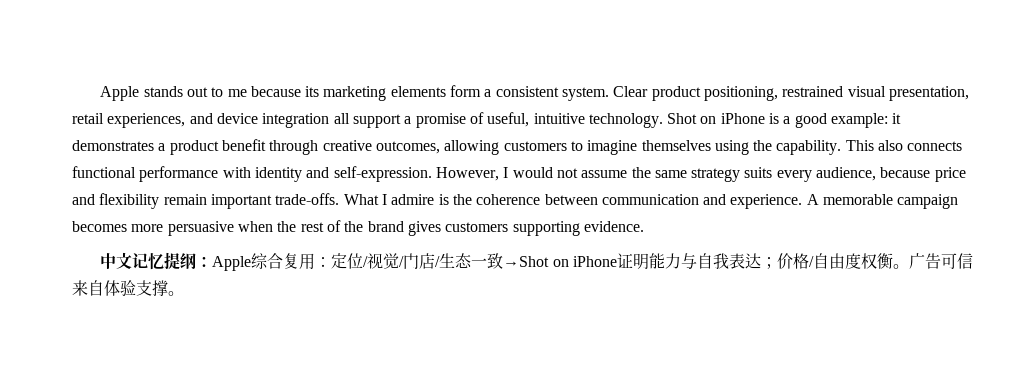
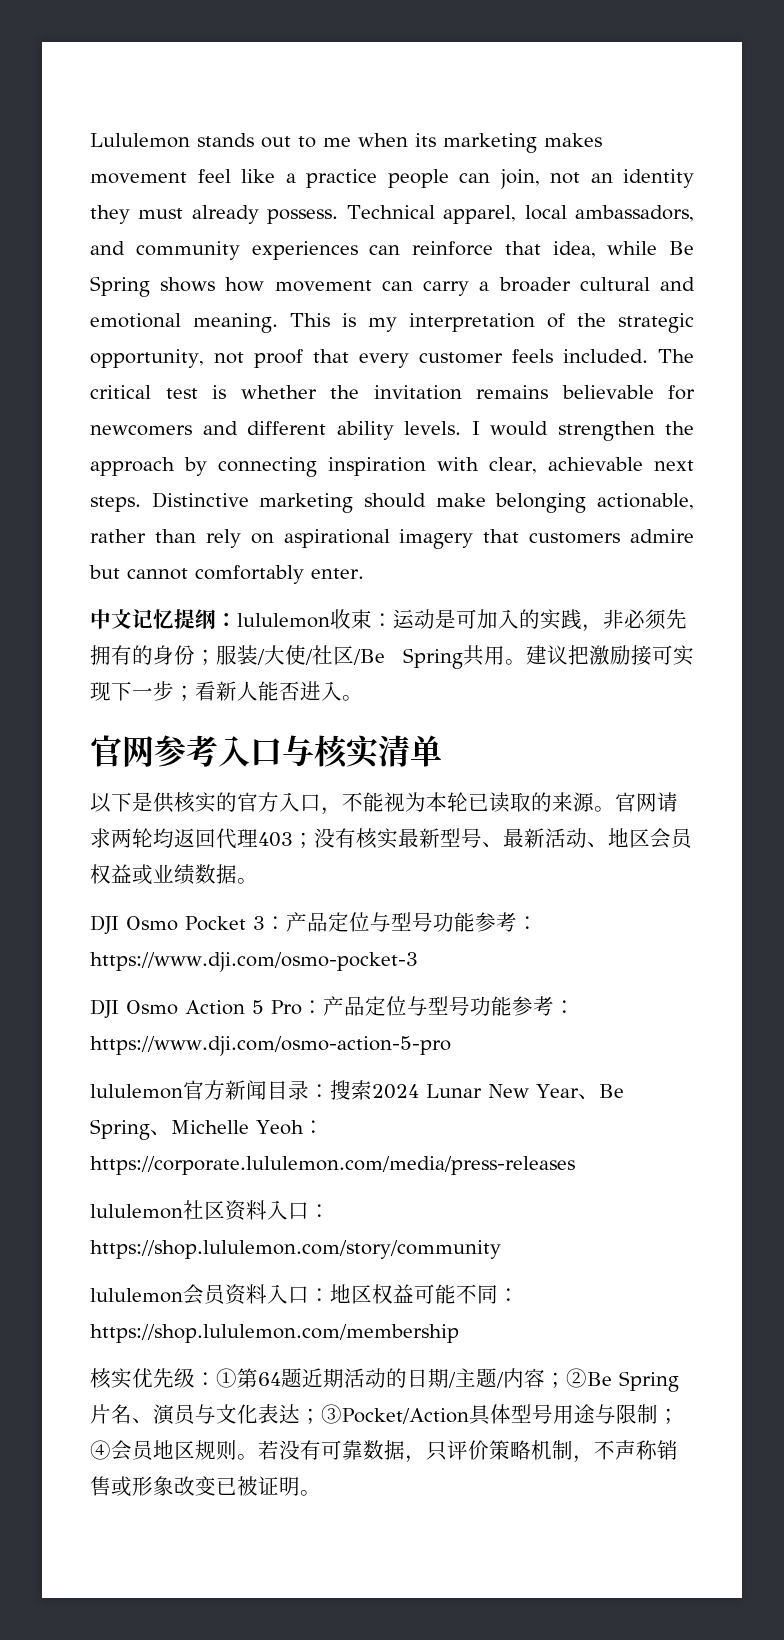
[100,86,140,101] Apple -> [90,133,190,148] Lululemon
[250,86,301,97] because -> [358,133,408,147] when
[390,85,970,101] [72,112,902,128] [72,139,963,155] [72,166,966,182] [72,193,959,209] [72,220,644,236] [100,252,973,271] [72,280,168,297] elements form a consistent system. Clear product positioning, restrained visual presentation, retail experiences, and device integration all support a promise of useful, intuitive technology. Shot on iPhone is a good example: it demonstrates a product benefit through creative outcomes, allowing customers to imagine themselves using the capability. This also connects functional performance with identity and self-expression. However, I would not assume the same strategy suits every audience, because price and flexibility remain important trade-offs. What I admire is the coherence between communication and experience. A memorable campaign becomes more persuasive when the rest of the brand gives customers supporting evidence. // 中文记忆提纲：Apple综合复用：定位/视觉/门店/生态一致→Shot on iPhone证明能力与自我表达；价格/自由度权衡。广告可信来自体验支撑 -> [544,133,602,147] [90,169,694,189] [90,205,694,224] [90,241,694,260] [90,276,695,297] [90,313,694,333] [90,349,694,368] [90,385,695,400] [90,421,694,441] [90,457,694,477] [90,492,694,513] [90,529,694,549] [89,565,364,584] [90,609,687,632] [90,645,694,669] [90,681,363,701] [90,735,442,769] [90,792,678,815] [90,828,693,849] [90,864,258,885] [90,912,538,935] [90,952,418,972] [90,996,575,1019] [90,1036,451,1056] [90,1080,624,1100] [90,1119,324,1140] [90,1156,575,1175] [90,1200,330,1221] [90,1240,501,1259] [90,1284,519,1305] [90,1324,459,1343] [90,1368,679,1392] [90,1404,679,1425] [90,1440,678,1463] [90,1476,300,1497] makes movement feel like a practice people can join, not an identity they must already possess. Technical apparel, local ambassadors, and community experiences can reinforce that idea, while Be Spring shows how movement can carry a broader cultural and emotional meaning. This is my interpretation of the strategic opportunity, not proof that every customer feels included. The critical test is whether the invitation remains believable for newcomers and different ability levels. I would strengthen the approach by connecting inspiration with clear, achievable next steps. Distinctive marketing should make belonging actionable, rather than rely on aspirational imagery that customers admire but cannot comfortably enter. // 中文记忆提纲：lululemon收束：运动是可加入的实践，非必须先拥有的身份；服装/大使/社区/Be Spring共用。建议把激励接可实现下一步；看新人能否进入。 // 官网参考入口与核实清单 // 以下是供核实的官方入口，不能视为本轮已读取的来源。官网请求两轮均返回代理403；没有核实最新型号、最新活动、地区会员权益或业绩数据。 // DJI Osmo Pocket 3：产品定位与型号功能参考：https://www.dji.com/osmo-pocket-3 // DJI Osmo Action 5 Pro：产品定位与型号功能参考：https://www.dji.com/osmo-action-5-pro // lululemon官方新闻目录：搜索2024 Lunar New Year、Be Spring、Michelle Yeoh：https://corporate.lululemon.com/media/press-releases // lululemon社区资料入口：https://shop.lululemon.com/story/community // lululemon会员资料入口：地区权益可能不同：https://shop.lululemon.com/membership // 核实优先级：①第64题近期活动的日期/主题/内容；②Be Spring片名、演员与文化表达；③Pocket/Action具体型号用途与限制；④会员地区规则。若没有可靠数据，只评价策略机制，不声称销售或形象改变已被证明

